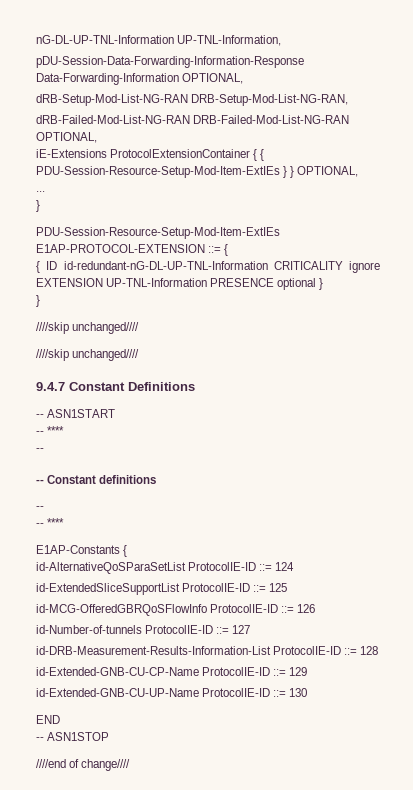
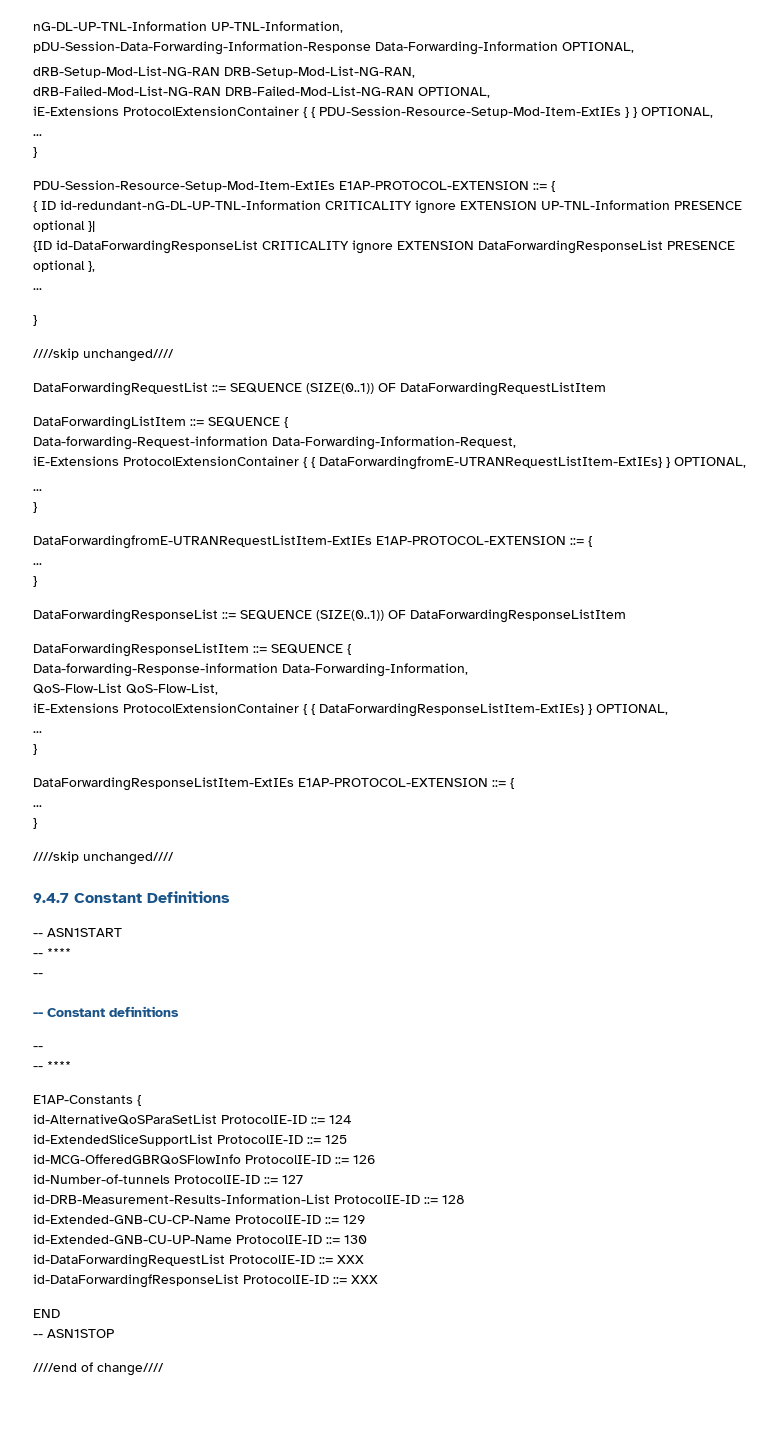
[319,278,324,290] [36,295,40,307] [36,322,140,334] } // } // ////skip unchanged//// -> [88,221,95,232] [33,240,735,254] [33,260,95,272] [33,288,42,290] [33,315,37,326] [33,348,174,362] [33,382,606,396] [33,416,288,430] [33,436,516,450] [33,456,746,470] [33,489,42,491] [33,502,37,513] [33,535,592,549] [33,563,42,565] [33,576,37,587] [33,609,626,623] [33,643,351,657] [33,663,468,677] [33,683,218,695] [33,703,668,717] [33,731,42,733] [33,744,37,755] [33,777,514,791] [33,805,42,807] [33,818,37,829] }| // {ID id-DataForwardingResponseList CRITICALITY ignore EXTENSION DataForwardingResponseList PRESENCE optional }, // ... // } // ////skip unchanged//// // DataForwardingRequestList ::= SEQUENCE (SIZE(0..1)) OF DataForwardingRequestListItem // DataForwardingListItem ::= SEQUENCE { // Data-forwarding-Request-information Data-Forwarding-Information-Request, // iE-Extensions ProtocolExtensionContainer { { DataForwardingfromE-UTRANRequestListItem-ExtIEs} } OPTIONAL, // ... // } // DataForwardingfromE-UTRANRequestListItem-ExtIEs E1AP-PROTOCOL-EXTENSION ::= { // ... // } // DataForwardingResponseList ::= SEQUENCE (SIZE(0..1)) OF DataForwardingResponseListItem // DataForwardingResponseListItem ::= SEQUENCE { // Data-forwarding-Response-information Data-Forwarding-Information, // QoS-Flow-List QoS-Flow-List, // iE-Extensions ProtocolExtensionContainer { { DataForwardingResponseListItem-ExtIEs} } OPTIONAL, // ... // } // DataForwardingResponseListItem-ExtIEs E1AP-PROTOCOL-EXTENSION ::= { // ... // }
(308, 692) none -> [33,1254,364,1268] [33,1274,378,1288] // id-DataForwardingRequestList ProtocolIE-ID ::= XXX // id-DataForwardingfResponseList ProtocolIE-ID ::= XXX

